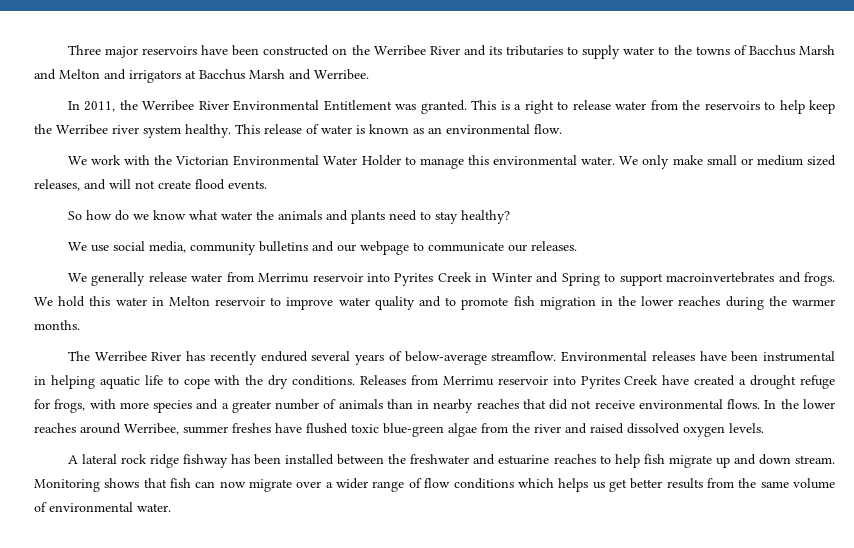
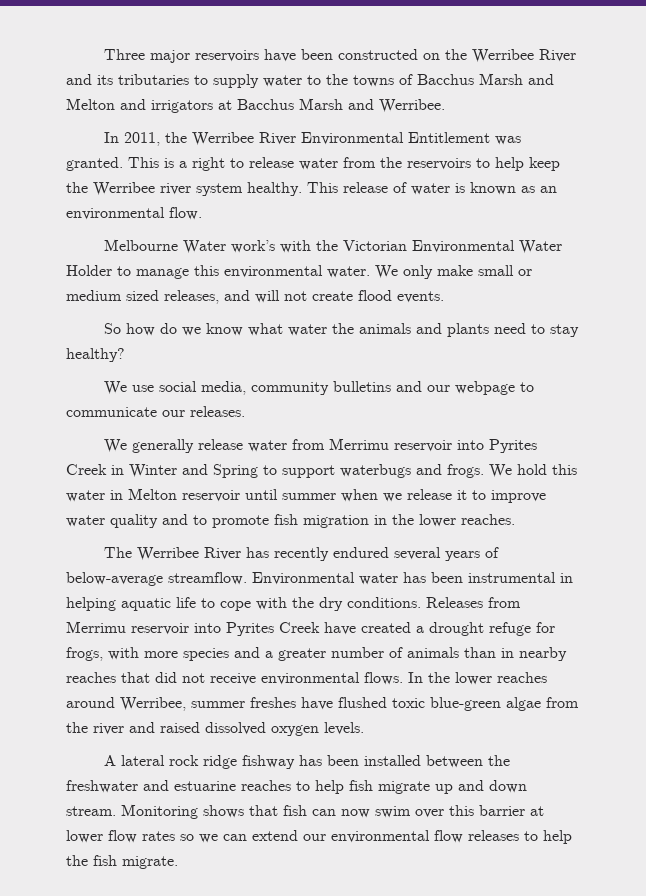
[67,155,121,165] We work -> [103,239,275,254] Melbourne Water work’s
[666,272,775,283] macroinvertebrates -> [340,464,411,478] waterbugs
(266, 301) none -> [245,489,467,502] until summer when we release it
[678,296,835,310] [34,320,80,330] reaches during the warmer months. -> [461,514,515,525] reaches.
[651,351,727,361] releases have -> [359,572,426,585] water has
[249,478,835,492] [34,502,171,512] migrate over a wider range of flow conditions which helps us get better results from the same volume of environmental water. -> [375,805,544,818] [66,830,572,844] [66,855,178,869] swim over this barrier at lower flow rates so we can extend our environmental flow releases to help the fish migrate.

